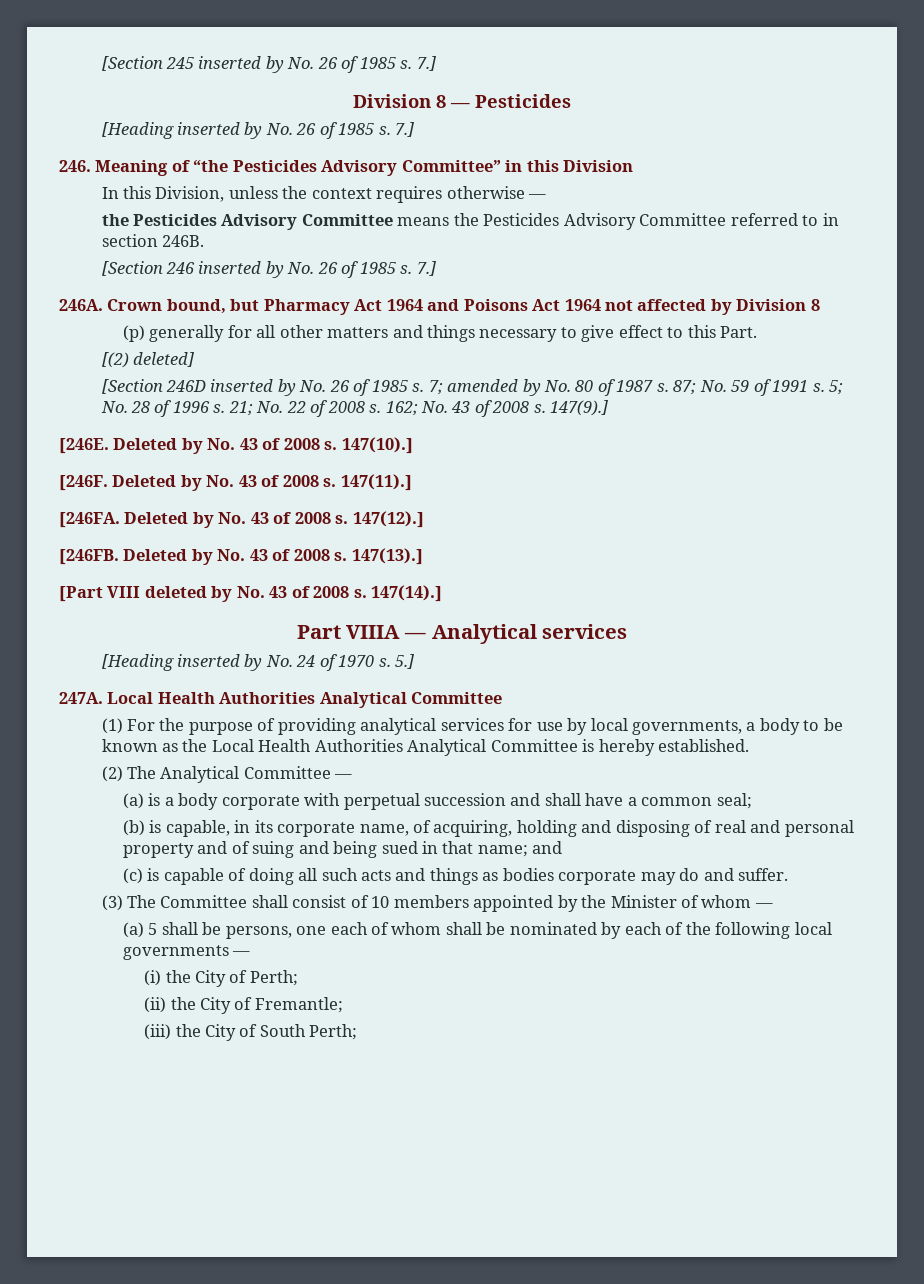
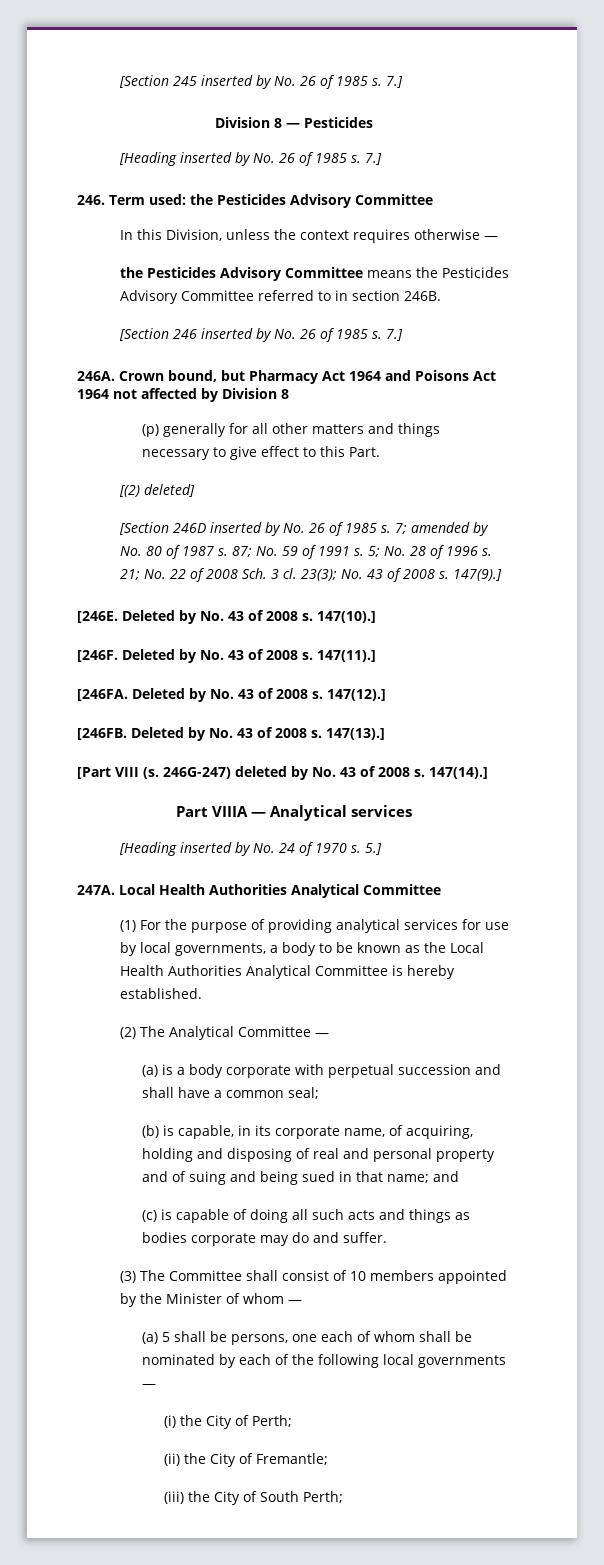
[95,160,634,176] Meaning of “the Pesticides Advisory Committee” in this Division -> [109,194,433,208] Term used: the Pesticides Advisory Committee
[369,401,418,416] s. 162; -> [242,568,338,581] Sch. 3 cl. 23(3);
(141, 592) none -> [143,767,231,779] (s. 246G-247)

